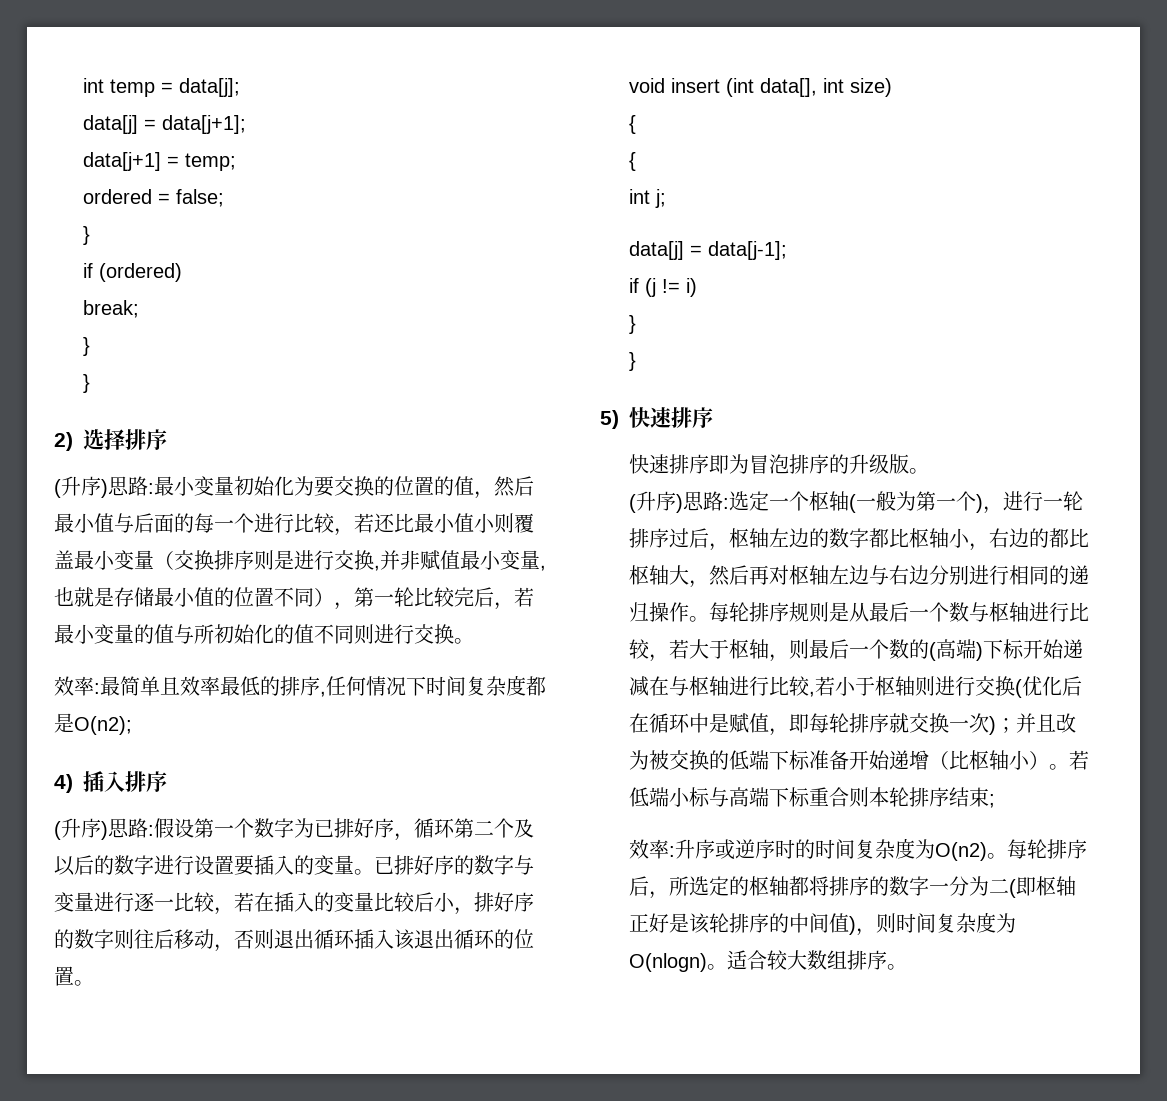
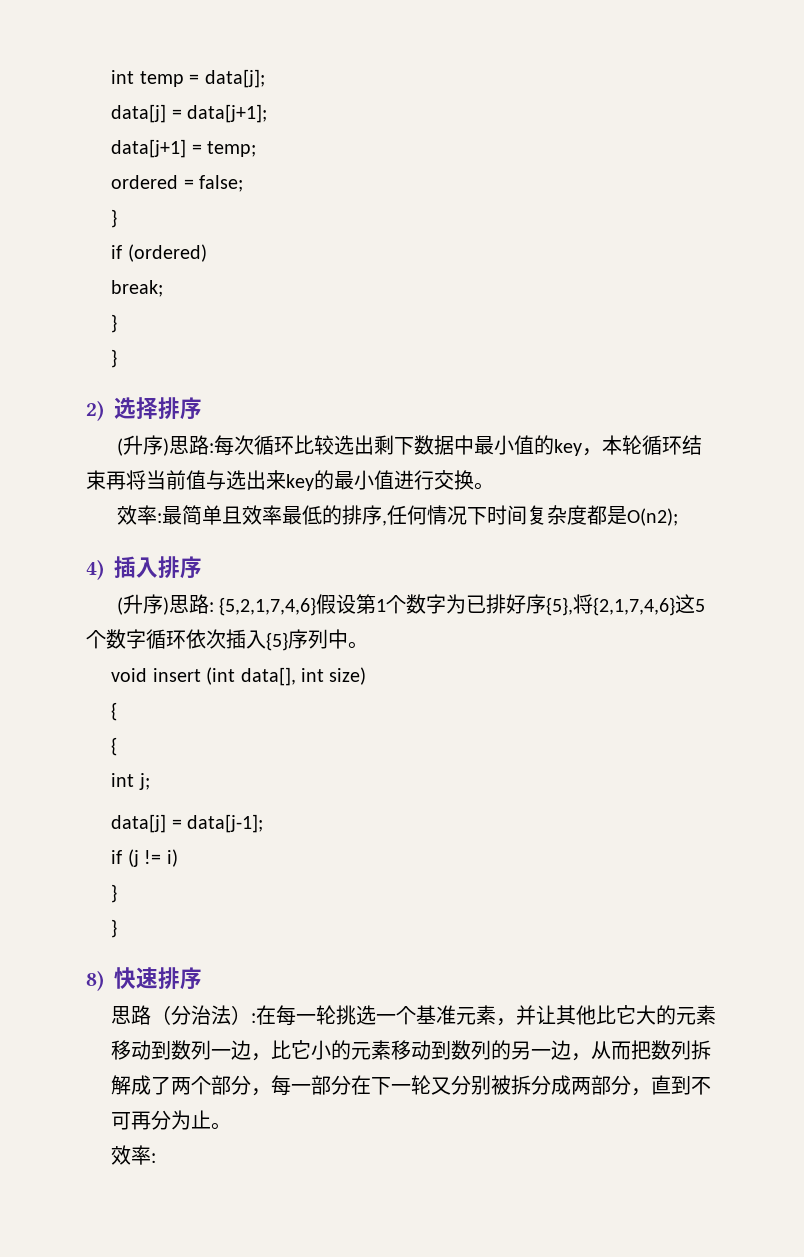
[154,476,534,499] [54,513,534,536] [54,550,546,571] [54,587,534,610] [54,624,374,644] 最小变量初始化为要交换的位置的值，然后最小值与后面的每一个进行比较，若还比最小值小则覆盖最小变量（交换排序则是进行交换,并非赋值最小变量,也就是存储最小值的位置不同），第一轮比较完后，若最小变量的值与所初始化的值不同则 -> [213,435,702,456] [86,470,394,491] 每次循环比较选出剩下数据中最小值的key，本轮循环结束再将当前值与选出来key的最小值
[154,818,234,838] 假设第一 -> [219,594,387,616] {5,2,1,7,4,6}假设第1
[394,818,534,841] [54,855,534,876] [54,892,534,915] [54,929,534,952] [54,966,74,986] ，循环第二个及以后的数字进行设置要插入的变量。已排好序的数字与变量进行逐一比较，若在插入的变量比较后小，排好序的数字则往后移动，否则退出循环插入该退出循环的位置 -> [546,594,706,616] [86,629,348,651] {5},将{2,1,7,4,6}这5个数字循环依次插入{5}序列中
[600,410,619,429] 5) -> [86,970,104,991] 8)
[629,454,930,474] [629,491,1084,514] [629,528,1090,551] [629,565,1090,588] [629,602,1090,622] [629,639,1084,662] [629,676,1083,698] [629,713,1077,736] [629,750,1090,770] [629,787,996,808] [629,838,1088,861] [629,876,1077,899] [629,912,1017,936] [629,950,908,972] 快速排序即为冒泡排序的升级版。 // (升序)思路:选定一个枢轴(一般为第一个)，进行一轮排序过后，枢轴左边的数字都比枢轴小，右边的都比枢轴大，然后再对枢轴左边与右边分别进行相同的递归操作。每轮排序规则是从最后一个数与枢轴进行比较，若大于枢轴，则最后一个数的(高端)下标开始递减在与枢轴进行比较,若小于枢轴则进行交换(优化后在循环中是赋值，即每轮排序就交换一次)；并且改为被交换的低端下标准备开始递增（比枢轴小）。若低端小标与高端下标重合则本轮排序结束; // 效率:升序或逆序时的时间复杂度为O(n2)。每轮排序后，所选定的枢轴都将排序的数字一分为二(即枢轴正好是该轮排序的中间值)，则时间复杂度为O(nlogn)。适合较大数组排序。 -> [111,1005,717,1026] [111,1040,712,1061] [111,1075,712,1096] [111,1110,232,1130] [111,1145,157,1165] 思路（分治法）:在每一轮挑选一个基准元素，并让其他比它大的元素移动到数列一边，比它小的元素移动到数列的另一边，从而把数列拆解成了两个部分，每一部分在下一轮又分别被拆分成两部分，直到不可再分为止。 // 效率:

